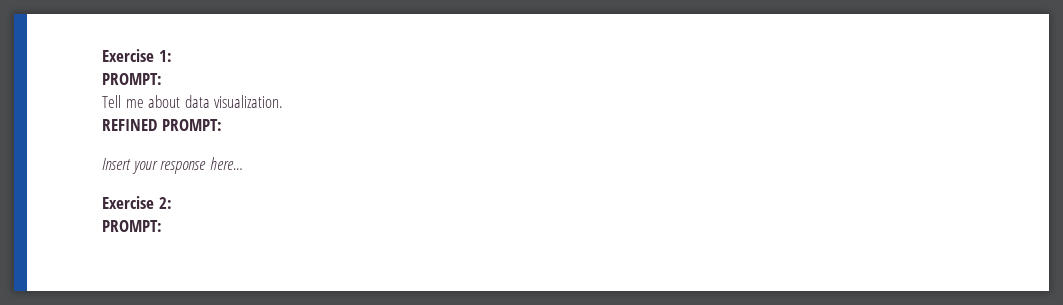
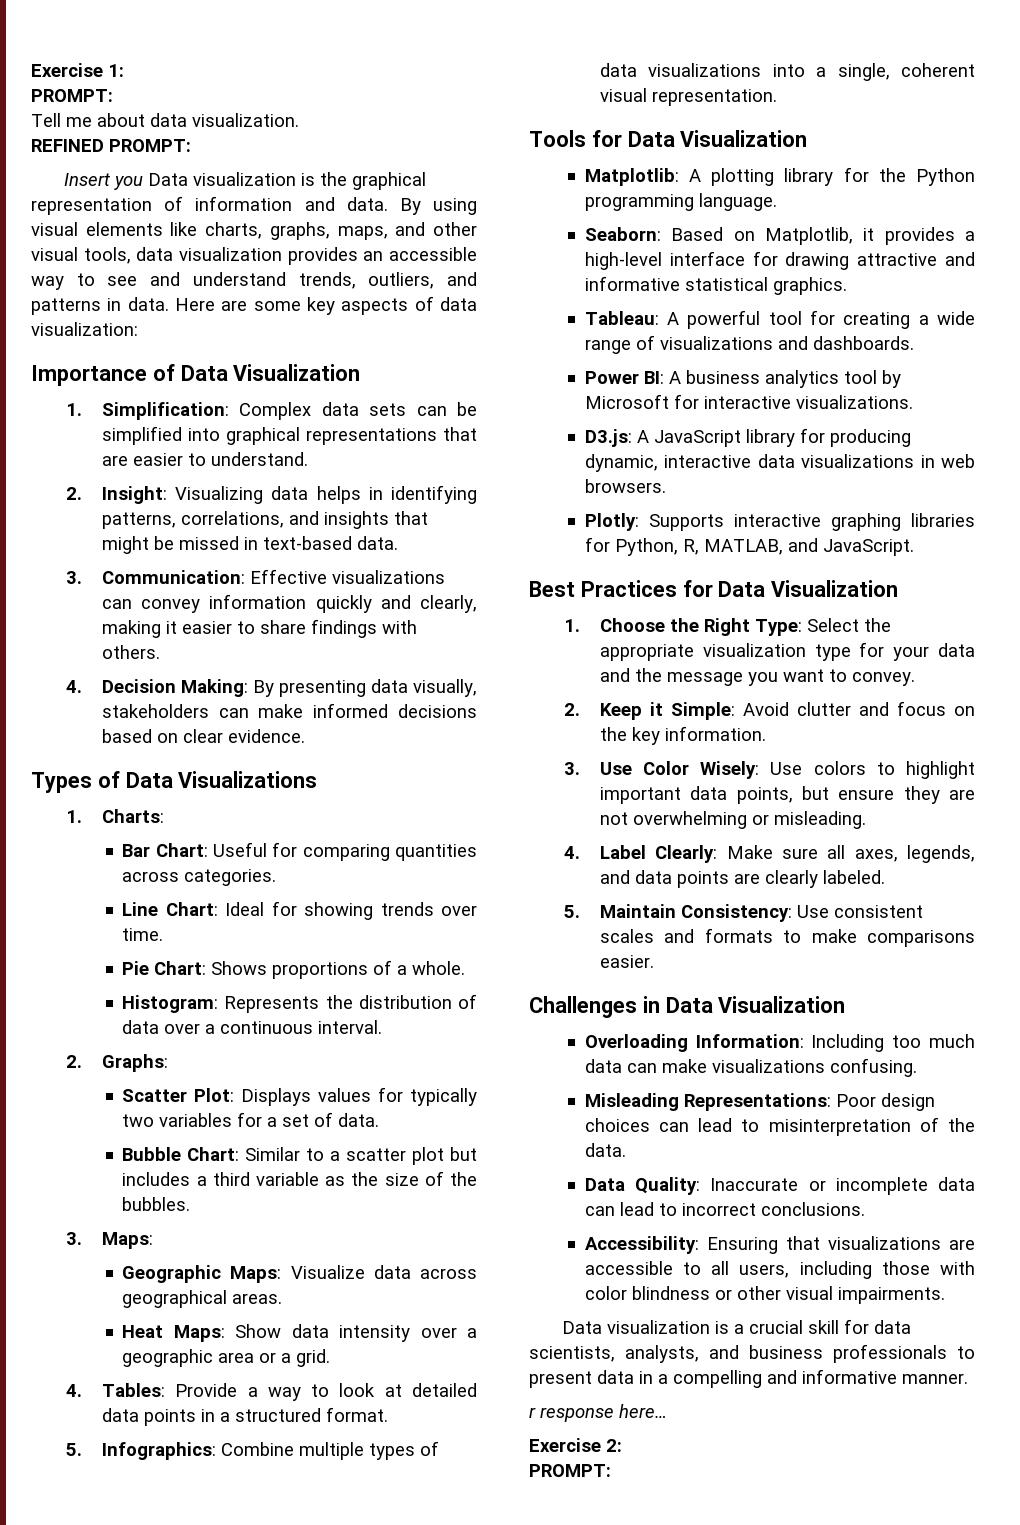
[131,161,158,174] your -> [114,172,427,190] [31,196,478,215] [31,222,478,240] [31,247,477,265] [31,272,477,290] [31,296,477,315] [31,322,138,336] [31,364,361,386] [66,402,478,420] [101,426,477,445] [101,452,308,466] [66,485,477,504] [101,511,428,529] [101,536,398,554] [66,569,445,584] [101,594,477,613] [101,619,417,638] [101,645,160,659] [66,679,477,697] [101,703,477,718] [101,729,305,743] [31,771,318,793] [66,809,164,823] [122,842,477,861] [122,869,277,886] [122,901,477,920] [122,928,164,941] [122,960,466,979] [122,994,477,1013] [122,1020,383,1034] [66,1054,168,1072] [122,1087,477,1106] [122,1112,380,1127] [122,1147,477,1165] [122,1171,477,1186] [122,1197,191,1211] [66,1232,153,1249] [122,1265,477,1283] [122,1290,283,1308] [122,1324,477,1342] [122,1349,331,1367] [66,1383,477,1401] [101,1407,388,1426] [66,1441,439,1460] [599,63,975,81] [599,88,777,106] [529,130,808,147] [584,167,975,186] [584,193,777,211] [584,227,975,245] [584,251,975,270] [584,276,847,295] [584,310,975,329] [584,335,914,354] [584,370,901,388] [584,394,913,409] [584,428,911,447] [584,454,975,472] [584,479,666,493] [584,513,975,531] [584,537,914,556] [529,580,899,597] [564,618,891,636] [599,642,975,661] [599,668,915,686] [564,701,975,720] [599,726,766,745] [564,761,975,779] [599,786,975,804] [599,811,866,829] [564,845,975,863] [599,870,885,888] [564,904,923,922] [599,928,975,947] [599,955,654,968] [529,996,846,1018] [584,1034,975,1052] [584,1058,917,1077] [584,1093,935,1111] [584,1117,975,1136] [584,1143,626,1157] [584,1177,975,1195] [584,1202,865,1216] [584,1236,975,1254] [584,1261,975,1279] [584,1286,945,1304] [562,1319,912,1334] [529,1344,975,1363] [529,1369,968,1388] [529,1407,536,1418] you Data visualization is the graphical representation of information and data. By using visual elements like charts, graphs, maps, and other visual tools, data visualization provides an accessible way to see and understand trends, outliers, and patterns in data. Here are some key aspects of data visualization: // Importance of Data Visualization // 1. Simplification: Complex data sets can be simplified into graphical representations that are easier to understand. // 2. Insight: Visualizing data helps in identifying patterns, correlations, and insights that might be missed in text-based data. // 3. Communication: Effective visualizations can convey information quickly and clearly, making it easier to share findings with others. // 4. Decision Making: By presenting data visually, stakeholders can make informed decisions based on clear evidence. // Types of Data Visualizations // 1. Charts: // Bar Chart: Useful for comparing quantities across categories. // Line Chart: Ideal for showing trends over time. // Pie Chart: Shows proportions of a whole. // Histogram: Represents the distribution of data over a continuous interval. // 2. Graphs: // Scatter Plot: Displays values for typically two variables for a set of data. // Bubble Chart: Similar to a scatter plot but includes a third variable as the size of the bubbles. // 3. Maps: // Geographic Maps: Visualize data across geographical areas. // Heat Maps: Show data intensity over a geographic area or a grid. // 4. Tables: Provide a way to look at detailed data points in a structured format. // 5. Infographics: Combine multiple types of data visualizations into a single, coherent visual representation. // Tools for Data Visualization // Matplotlib: A plotting library for the Python programming language. // Seaborn: Based on Matplotlib, it provides a high-level interface for drawing attractive and informative statistical graphics. // Tableau: A powerful tool for creating a wide range of visualizations and dashboards. // Power BI: A business analytics tool by Microsoft for interactive visualizations. // D3.js: A JavaScript library for producing dynamic, interactive data visualizations in web browsers. // Plotly: Supports interactive graphing libraries for Python, R, MATLAB, and JavaScript. // Best Practices for Data Visualization // 1. Choose the Right Type: Select the appropriate visualization type for your data and the message you want to convey. // 2. Keep it Simple: Avoid clutter and focus on the key information. // 3. Use Color Wisely: Use colors to highlight important data points, but ensure they are not overwhelming or misleading. // 4. Label Clearly: Make sure all axes, legends, and data points are clearly labeled. // 5. Maintain Consistency: Use consistent scales and formats to make comparisons easier. // Challenges in Data Visualization // Overloading Information: Including too much data can make visualizations confusing. // Misleading Representations: Poor design choices can lead to misinterpretation of the data. // Data Quality: Inaccurate or incomplete data can lead to incorrect conclusions. // Accessibility: Ensuring that visualizations are accessible to all users, including those with color blindness or other visual impairments. // Data visualization is a crucial skill for data scientists, analysts, and business professionals to present data in a compelling and informative manner. // r

